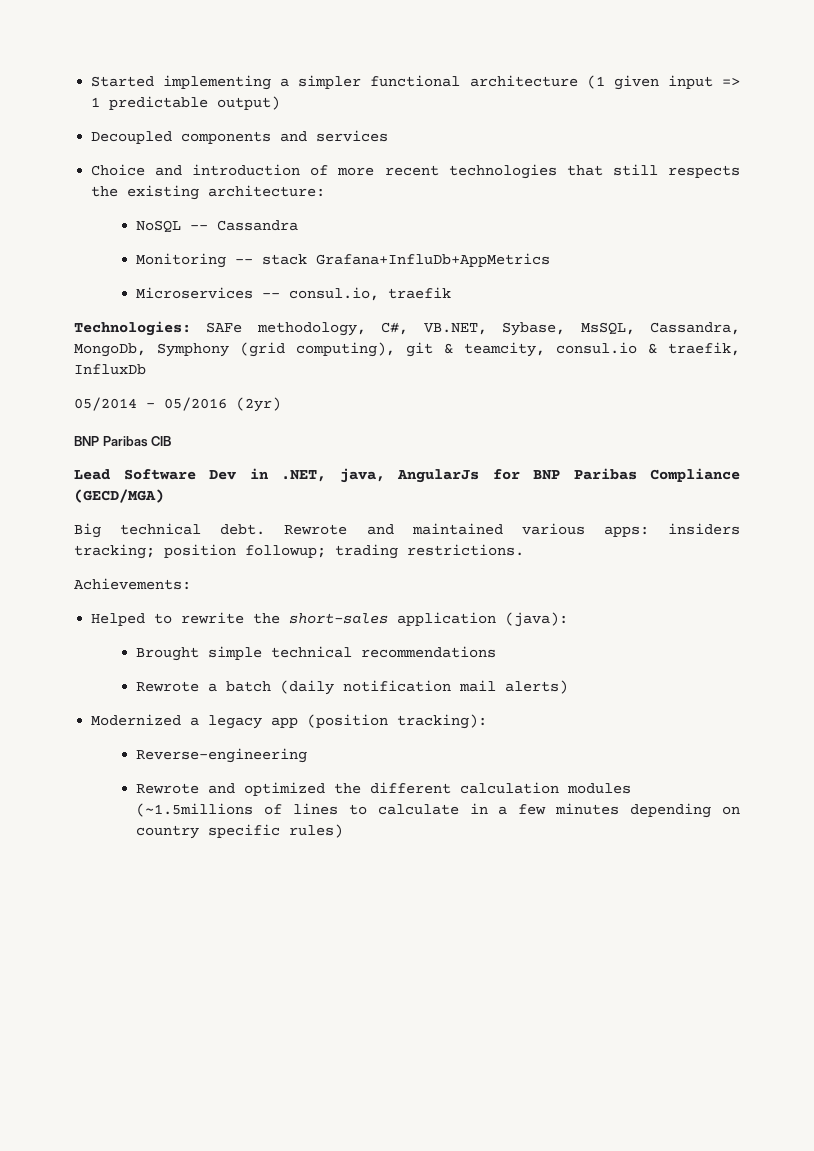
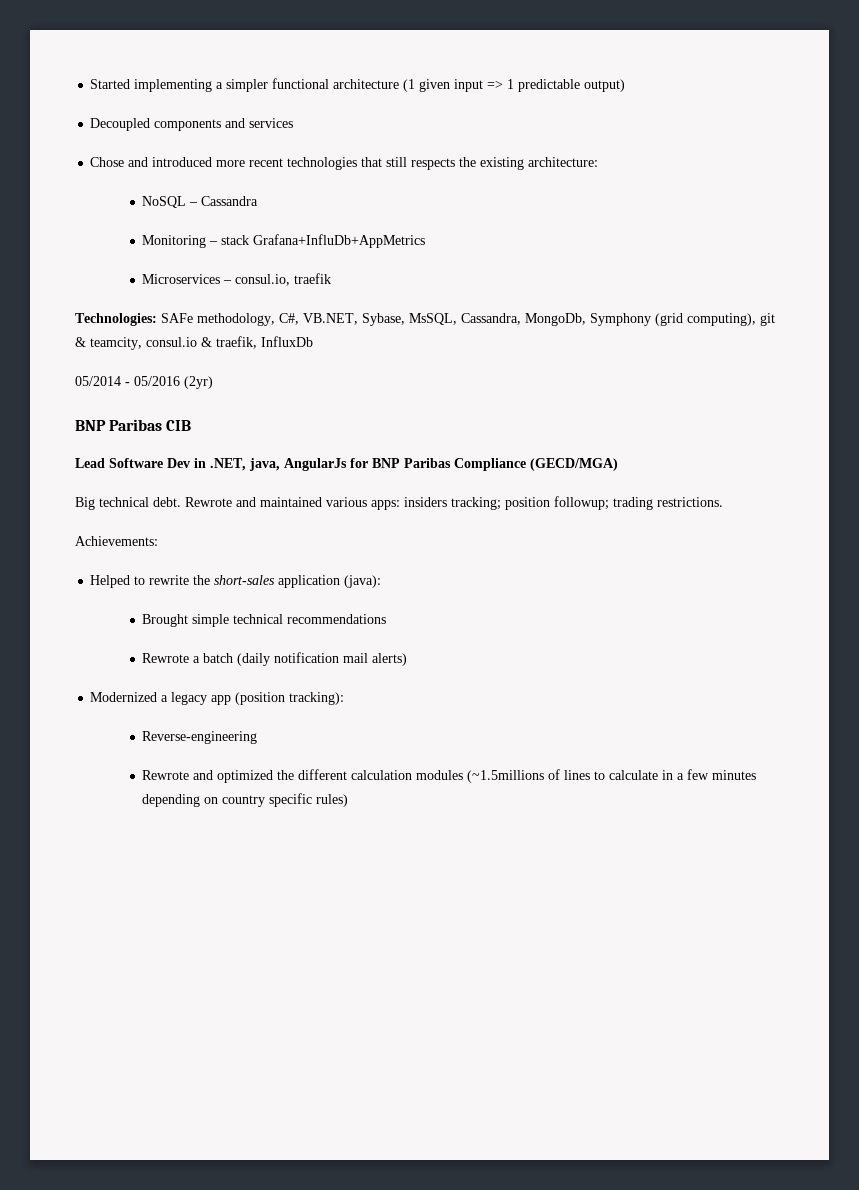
[91,164,329,176] Choice and introduction of -> [90,157,213,167] Chose and introduced
[190,225,209,230] -- -> [189,202,199,206] –
[235,259,254,264] -- -> [209,241,219,245] –
[262,293,281,298] -- -> [223,280,233,284] –

